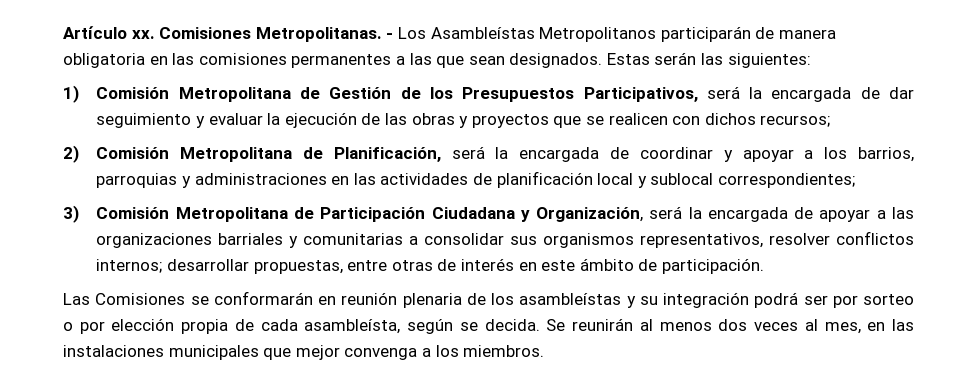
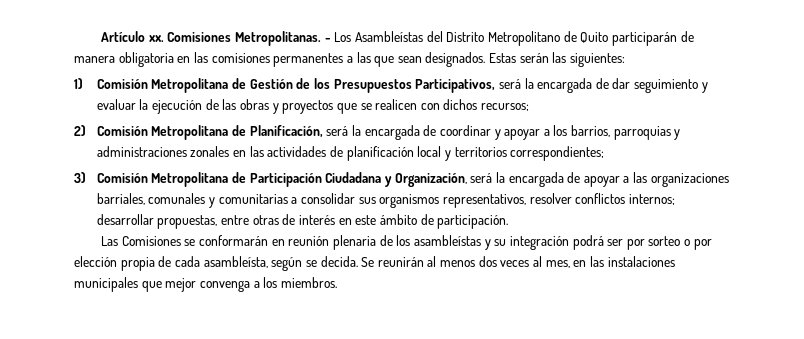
[539,27,657,42] Metropolitanos -> [426,31,609,46] del Distrito Metropolitano de Quito
(327, 179) none -> [190,146,230,157] zonales
[650,173,714,185] sublocal -> [454,147,507,157] territorios
[218,233,284,245] barriales -> [96,193,206,205] barriales, comunales

